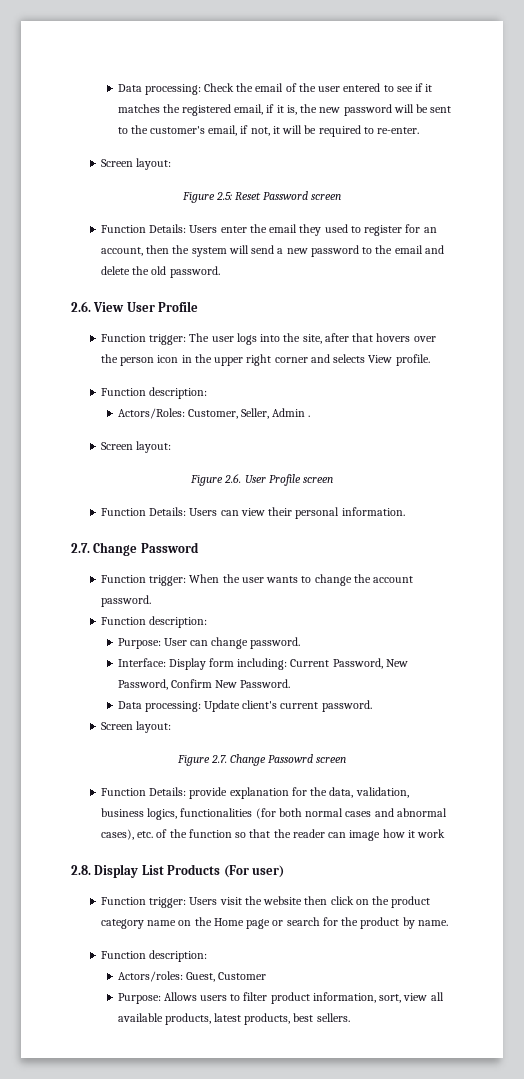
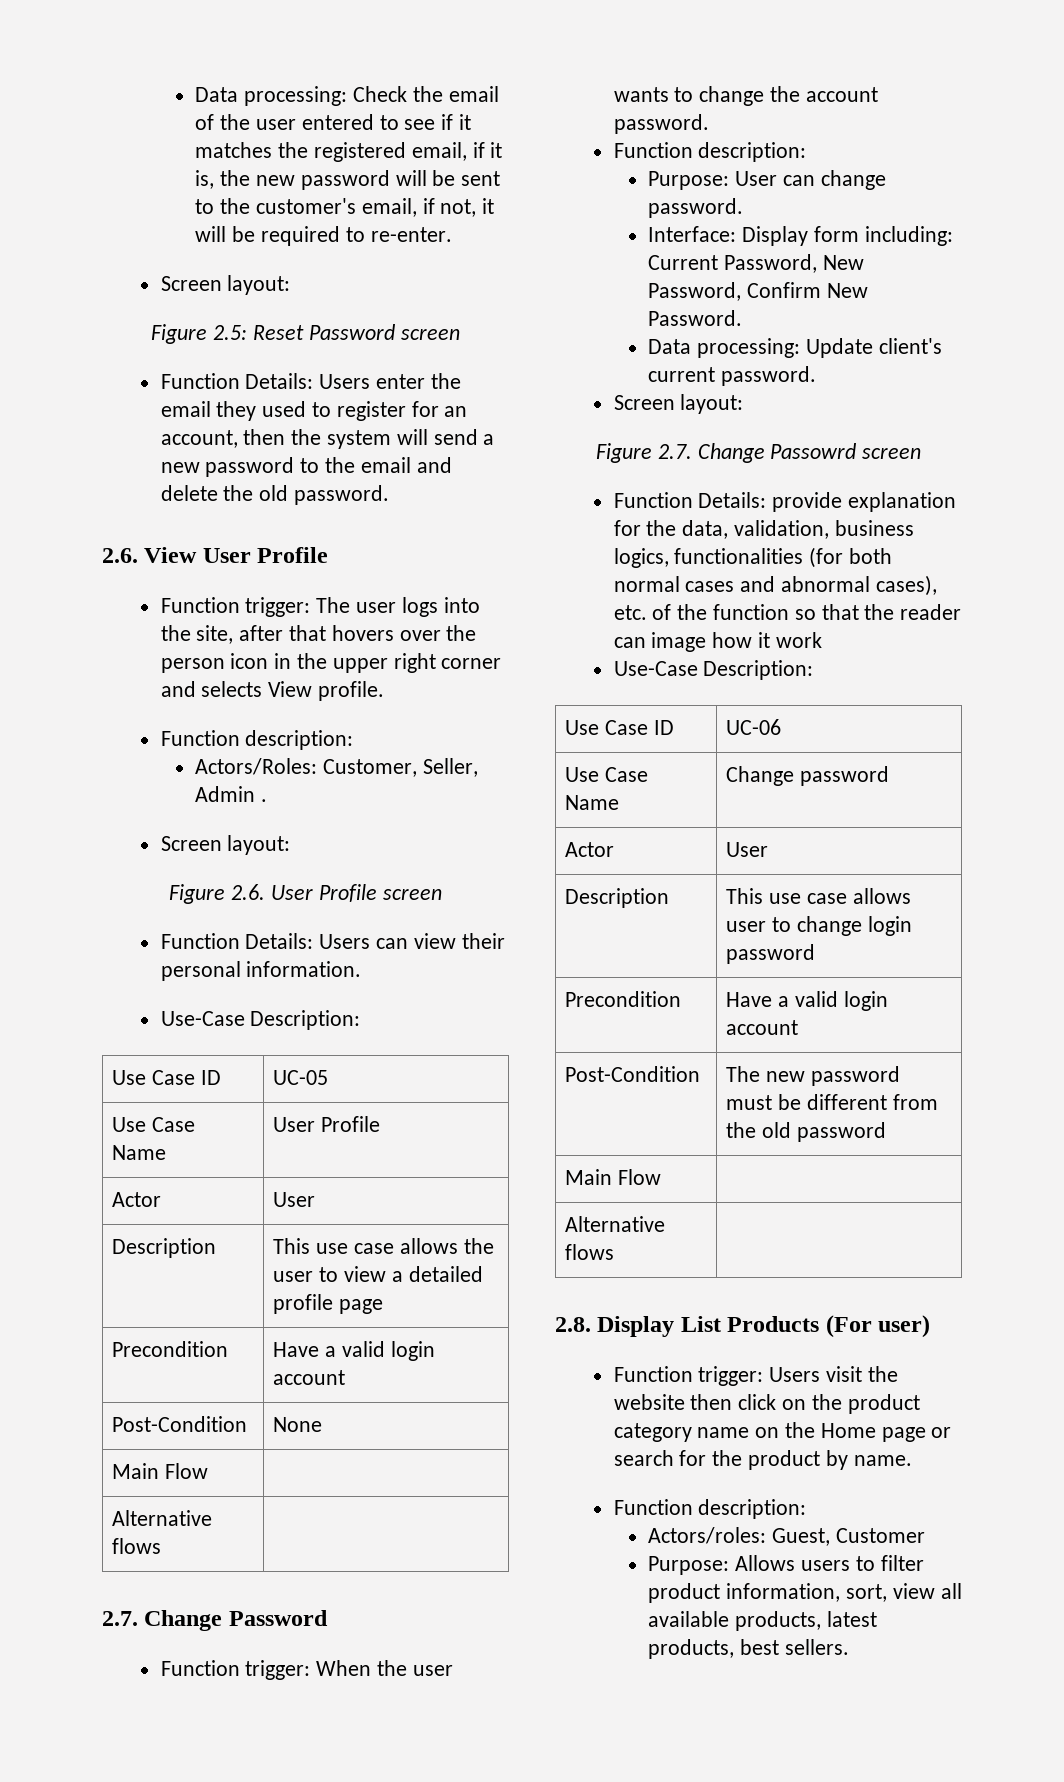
(405, 511) none -> [160,1010,361,1030] [112,1070,222,1085] [273,1070,329,1085] [112,1117,196,1132] [112,1145,167,1160] [273,1116,381,1132] [112,1192,162,1207] [273,1192,316,1207] [112,1238,217,1258] [273,1238,494,1254] [273,1266,483,1282] [273,1294,384,1314] [112,1341,229,1357] [273,1341,435,1361] [273,1370,346,1385] [112,1416,248,1432] [273,1417,323,1432] [112,1463,209,1479] [112,1510,213,1526] [112,1538,162,1554] // Use-Case Description: // Use Case ID | UC-05 // Use Case Name | User Profile // Actor | User // Description | This use case allows the user to view a detailed profile page // Precondition | Have a valid login account // Post-Condition | None // Main Flow | // Alternative flows |
(445, 833) none -> [613,660,814,680] [565,720,675,735] [726,719,782,735] [565,767,649,782] [565,795,620,810] [726,766,890,786] [565,842,615,857] [726,842,769,857] [565,888,670,908] [726,888,911,904] [726,916,912,936] [726,944,816,964] [565,991,682,1007] [726,991,888,1011] [726,1020,799,1035] [565,1066,701,1082] [726,1066,901,1086] [726,1094,938,1110] [726,1122,887,1142] [565,1169,662,1185] [565,1216,666,1232] [565,1244,615,1260] // Use-Case Description: // Use Case ID | UC-06 // Use Case Name | Change password // Actor | User // Description | This use case allows user to change login password // Precondition | Have a valid login account // Post-Condition | The new password must be different from the old password // Main Flow | // Alternative flows |

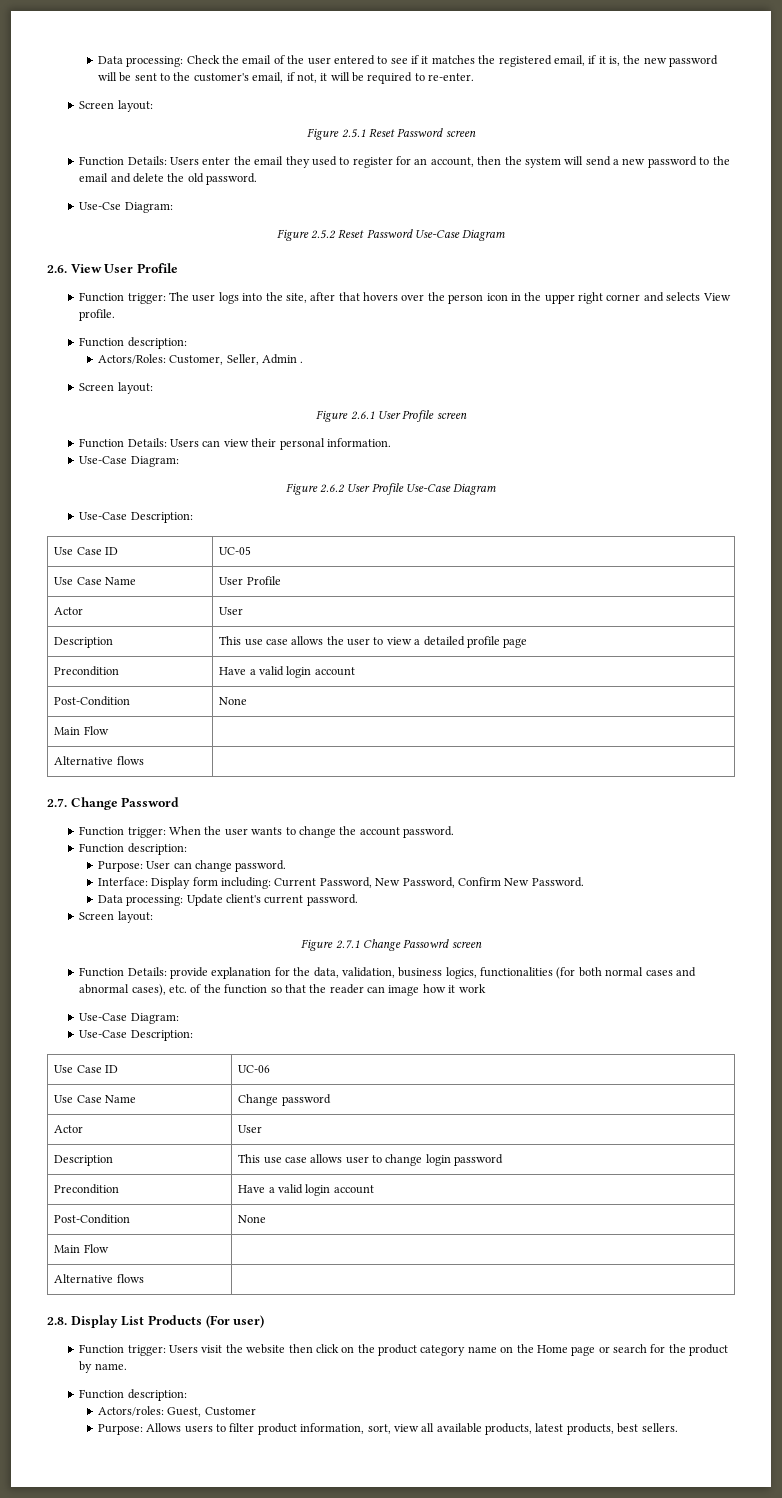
[213,325,248,340] 2.5: -> [341,129,366,138] 2.5.1
(389, 495) none -> [79,202,173,213] [276,229,506,241] // Use-Cse Diagram: // Figure 2.5.2 Reset Password Use-Case Diagram
[231,884,266,900] 2.6. -> [350,411,375,420] 2.6.1
(362, 969) none -> [79,456,179,467] [285,483,497,495] // Use-Case Diagram: // Figure 2.6.2 User Profile Use-Case Diagram
[657,444,692,459] 2.7. -> [335,940,360,949] 2.7.1
(822, 640) none -> [79,1013,179,1024] // Use-Case Diagram:
[726,1066,901,1086] [726,1094,938,1110] [726,1122,887,1142] | The new password must be different from the old password -> [238,1215,267,1223] | None

